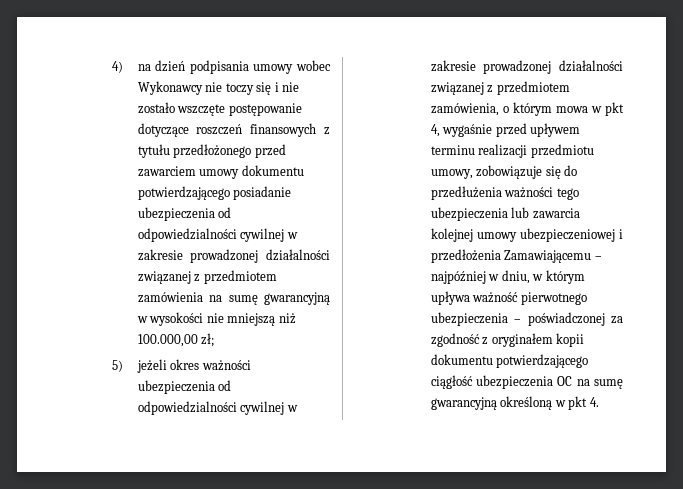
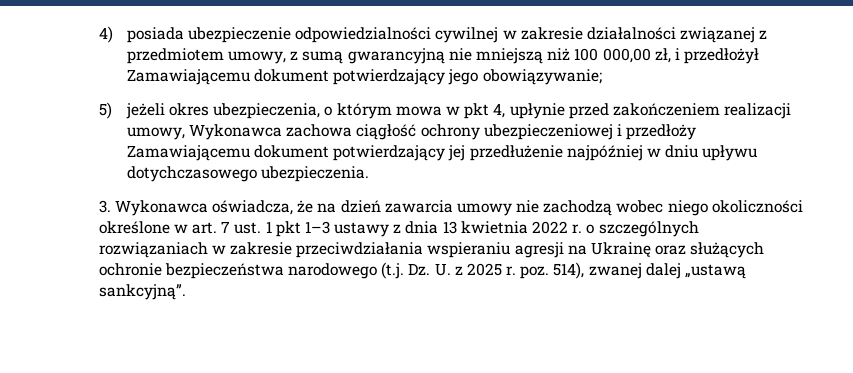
[137,60,331,74] [137,81,300,95] [137,102,302,116] [137,123,330,137] [137,144,286,158] [137,165,304,179] [137,186,292,200] [137,207,232,221] [137,228,298,242] [137,249,330,263] [137,270,277,284] [137,292,330,305] [136,312,296,326] [137,333,215,347] [111,359,251,373] [137,380,232,394] [137,401,298,415] [430,60,623,74] [430,81,570,95] [430,103,499,116] na dzień podpisania umowy wobec Wykonawcy nie toczy się i nie zostało wszczęte postępowanie dotyczące roszczeń finansowych z tytułu przedłożonego przed zawarciem umowy dokumentu potwierdzającego posiadanie ubezpieczenia od odpowiedzialności cywilnej w zakresie prowadzonej działalności związanej z przedmiotem zamówienia na sumę gwarancyjną w wysokości nie mniejszą niż 100.000,00 zł; // 5) jeżeli okres ważności ubezpieczenia od odpowiedzialności cywilnej w zakresie prowadzonej działalności związanej z przedmiotem zamówienia, -> [126,27,768,43] [126,48,760,64] [126,69,602,85] [98,102,321,119] posiada ubezpieczenie odpowiedzialności cywilnej w zakresie działalności związanej z przedmiotem umowy, z sumą gwarancyjną nie mniejszą niż 100 000,00 zł, i przedłożył Zamawiającemu dokument potwierdzający jego obowiązywanie; // 5) jeżeli okres ubezpieczenia,
[442,123,581,137] [430,144,594,158] [430,165,578,179] [430,186,579,200] [430,207,580,221] [430,228,623,242] [430,249,602,263] [430,270,585,284] [430,291,587,305] [430,312,623,326] [430,333,585,347] [430,354,589,368] [430,375,623,389] [430,396,599,410] wygaśnie przed upływem terminu realizacji przedmiotu umowy, zobowiązuje się do przedłużenia ważności tego ubezpieczenia lub zawarcia kolejnej umowy ubezpieczeniowej i przedłożenia Zamawiającemu – najpóźniej w dniu, w którym upływa ważność pierwotnego ubezpieczenia – poświadczonej za zgodność z oryginałem kopii dokumentu potwierdzającego ciągłość ubezpieczenia OC na sumę gwarancyjną określoną w pkt 4. -> [509,103,792,119] [126,124,697,140] [126,145,758,161] [126,166,370,182] [98,200,803,216] [98,221,699,237] [98,242,765,258] [98,262,747,279] [98,284,186,300] upłynie przed zakończeniem realizacji umowy, Wykonawca zachowa ciągłość ochrony ubezpieczeniowej i przedłoży Zamawiającemu dokument potwierdzający jej przedłużenie najpóźniej w dniu upływu dotychczasowego ubezpieczenia. // 3. Wykonawca oświadcza, że na dzień zawarcia umowy nie zachodzą wobec niego okoliczności określone w art. 7 ust. 1 pkt 1–3 ustawy z dnia 13 kwietnia 2022 r. o szczególnych rozwiązaniach w zakresie przeciwdziałania wspieraniu agresji na Ukrainę oraz służących ochronie bezpieczeństwa narodowego (t.j. Dz. U. z 2025 r. poz. 514), zwanej dalej „ustawą sankcyjną”.

